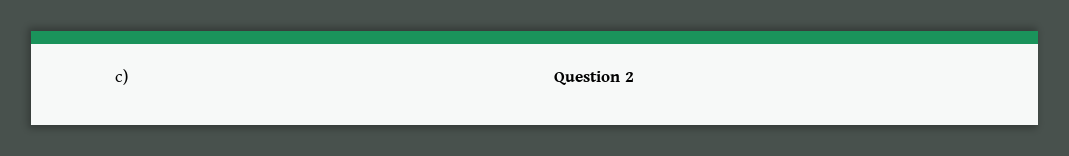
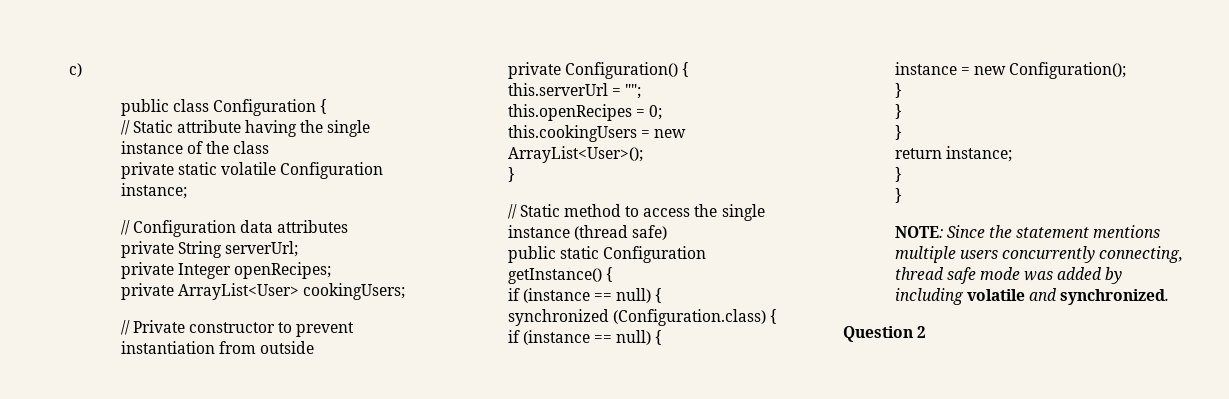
(128, 77) none -> [120,99,328,116] [120,120,371,137] [120,141,270,154] [120,162,384,179] [120,183,187,199] [120,220,349,237] [120,241,298,258] [120,262,331,279] [120,283,405,300] [120,320,355,337] [120,341,314,354] [507,62,689,79] [507,83,641,99] [507,104,662,121] [507,125,686,142] [507,146,643,163] [507,167,515,182] [507,204,765,221] [507,225,667,240] [507,246,706,263] [507,267,613,284] [507,288,663,303] [507,309,777,326] [507,330,663,345] [894,62,1127,79] [894,83,902,98] [894,104,902,119] [894,125,902,140] [894,146,1012,162] [894,167,902,182] [894,188,902,203] [894,225,1161,238] [894,246,1184,263] [894,267,1123,284] [894,288,1170,305] // public class Configuration { // // Static attribute having the single instance of the class // private static volatile Configuration instance; // // Configuration data attributes // private String serverUrl; // private Integer openRecipes; // private ArrayList<User> cookingUsers; // // Private constructor to prevent instantiation from outside // private Configuration() { // this.serverUrl = ""; // this.openRecipes = 0; // this.cookingUsers = new ArrayList<User>(); // } // // Static method to access the single instance (thread safe) // public static Configuration getInstance() { // if (instance == null) { // synchronized (Configuration.class) { // if (instance == null) { // instance = new Configuration(); // } // } // } // return instance; // } // } // NOTE: Since the statement mentions multiple users concurrently connecting, thread safe mode was added by including volatile and synchronized.

